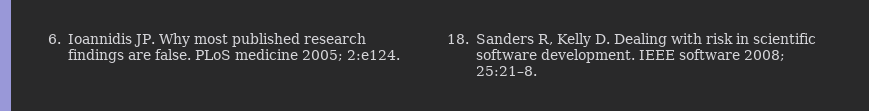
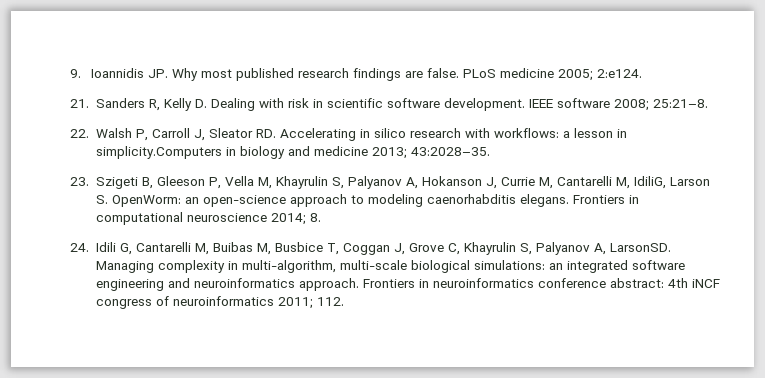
[48,34,61,44] 6. -> [70,69,81,78] 9.
[447,34,469,44] 18. -> [70,99,89,108] 21.
(537, 71) none -> [70,128,627,141] [95,146,490,159] [70,176,710,189] [95,194,639,207] [95,212,321,225] [70,242,671,255] [95,260,685,273] [95,278,720,291] [95,296,344,309] // 22. Walsh P, Carroll J, Sleator RD. Accelerating in silico research with workflows: a lesson in simplicity.Computers in biology and medicine 2013; 43:2028–35. // 23. Szigeti B, Gleeson P, Vella M, Khayrulin S, Palyanov A, Hokanson J, Currie M, Cantarelli M, IdiliG, Larson S. OpenWorm: an open-science approach to modeling caenorhabditis elegans. Frontiers in computational neuroscience 2014; 8. // 24. Idili G, Cantarelli M, Buibas M, Busbice T, Coggan J, Grove C, Khayrulin S, Palyanov A, LarsonSD. Managing complexity in multi-algorithm, multi-scale biological simulations: an integrated software engineering and neuroinformatics approach. Frontiers in neuroinformatics conference abstract: 4th iNCF congress of neuroinformatics 2011; 112.

